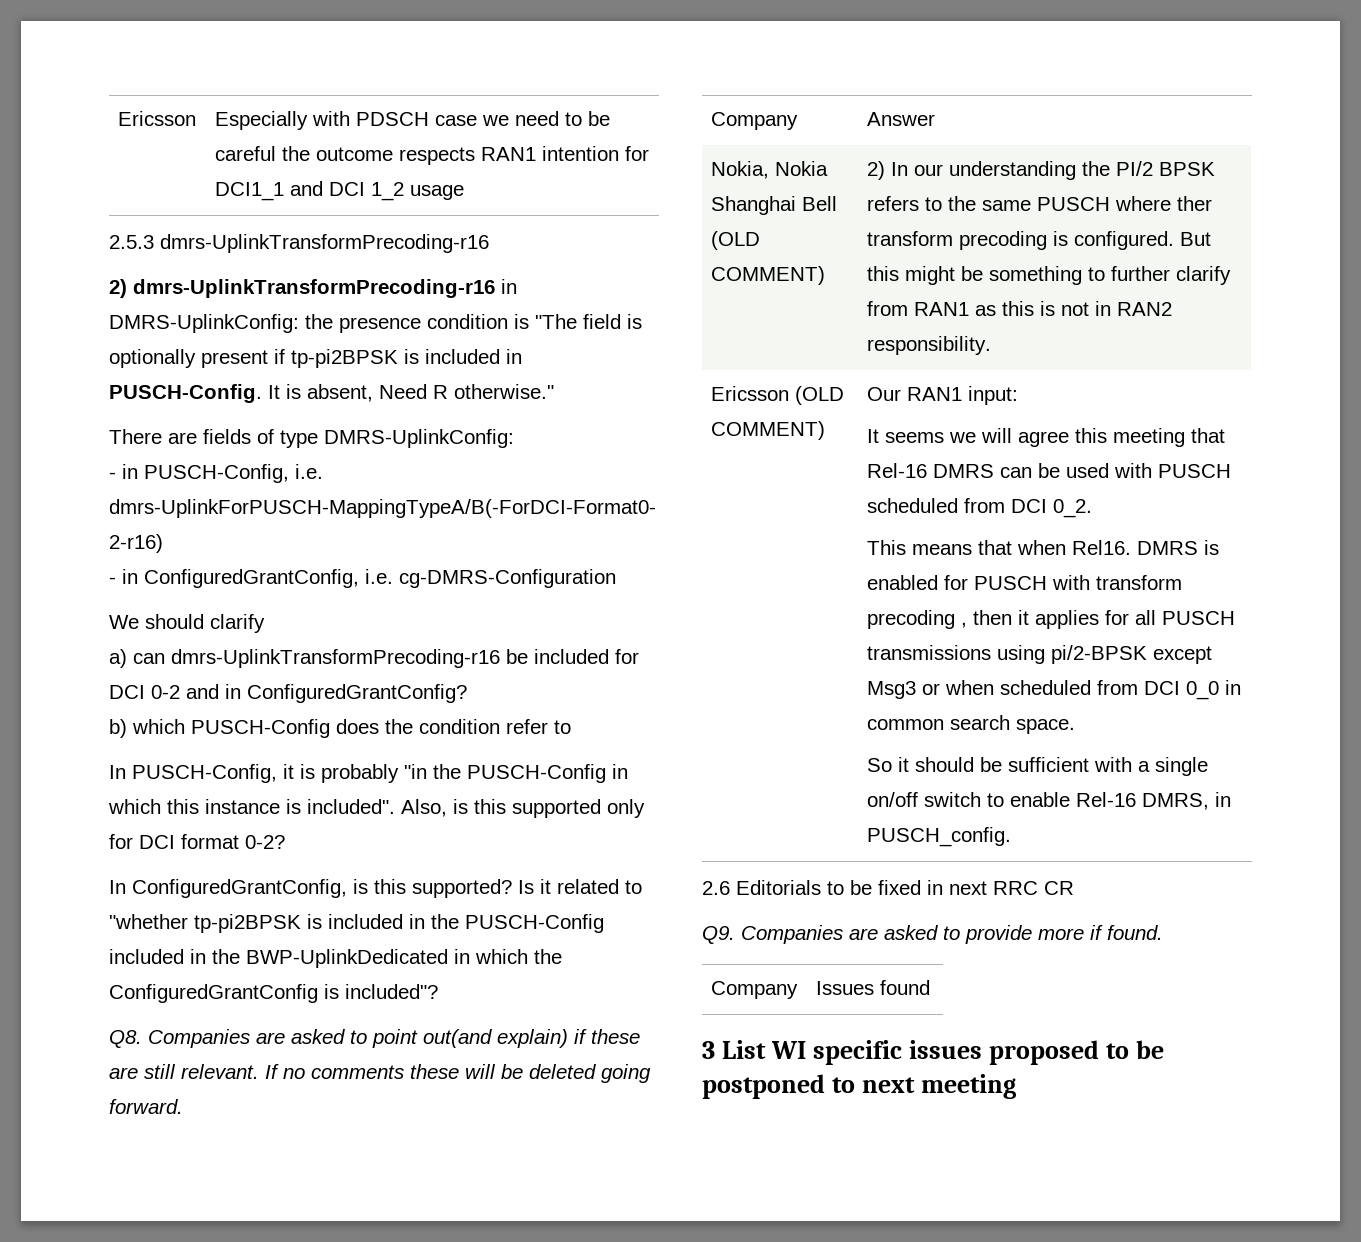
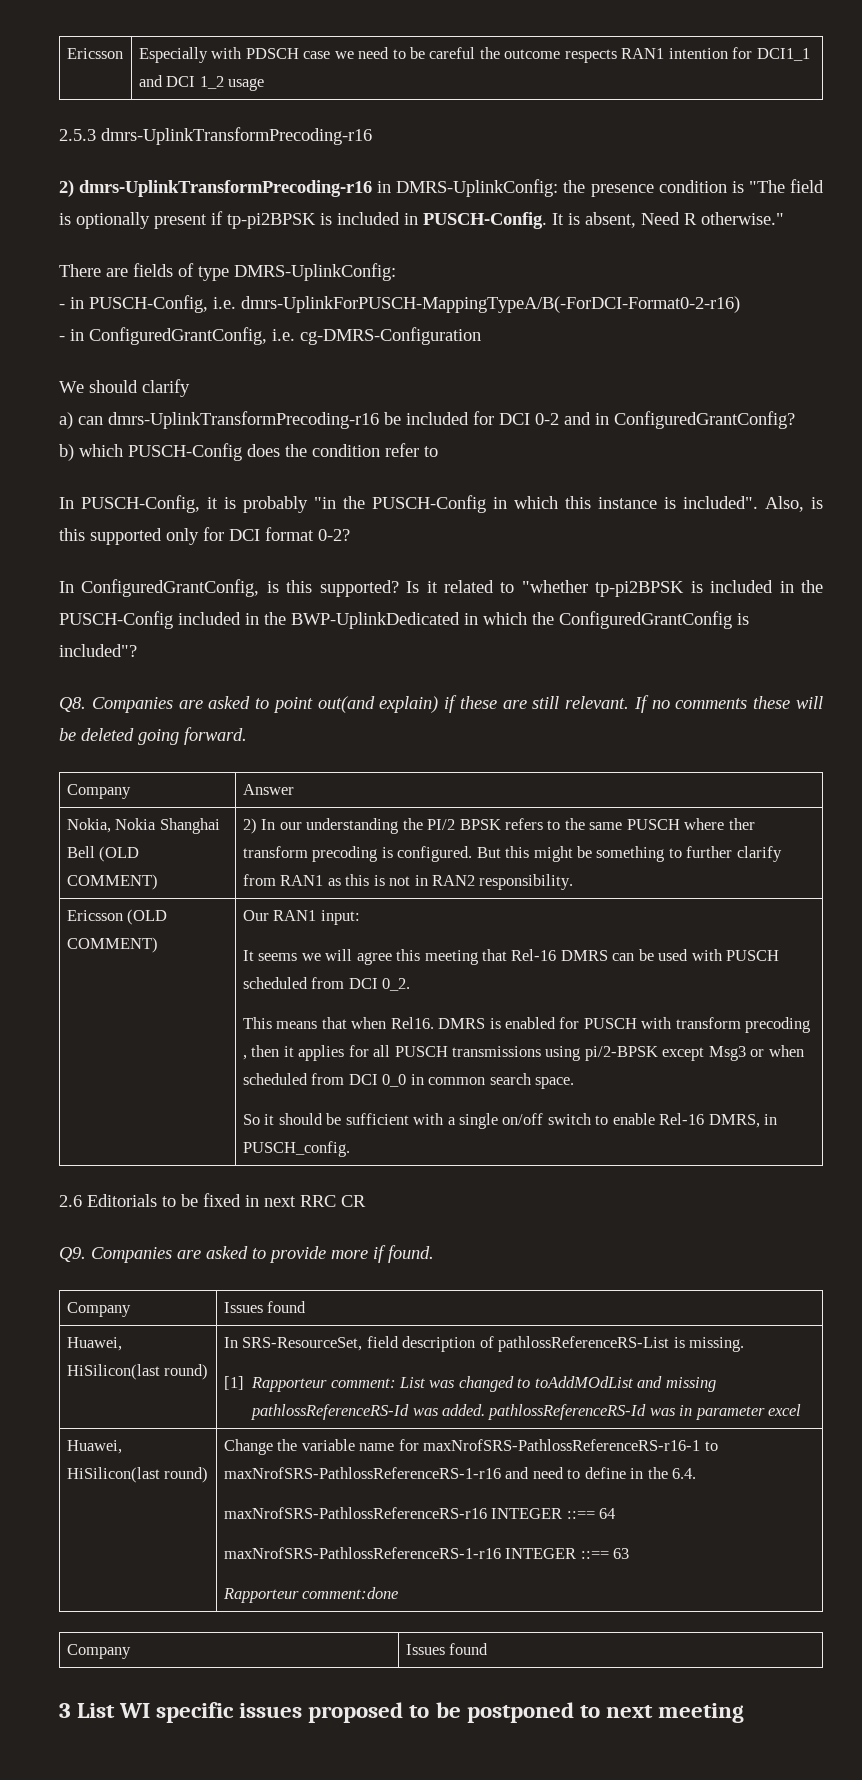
(931, 987) none -> [66,1337,122,1351] [66,1364,209,1380] [223,1336,745,1352] [223,1376,716,1392] [251,1404,802,1420] [66,1440,122,1454] [66,1467,209,1483] [223,1439,718,1455] [223,1467,697,1479] [223,1507,616,1519] [223,1547,630,1559] [222,1587,399,1603] [66,1644,131,1659] [405,1643,489,1655] // Huawei, HiSilicon(last round) | In SRS-ResourceSet, field description of pathlossReferenceRS-List is missing. // [1] Rapporteur comment: List was changed to toAddMOdList and missing pathlossReferenceRS-Id was added. pathlossReferenceRS-Id was in parameter excel // Huawei, HiSilicon(last round) | Change the variable name for maxNrofSRS-PathlossReferenceRS-r16-1 to maxNrofSRS-PathlossReferenceRS-1-r16 and need to define in the 6.4. // maxNrofSRS-PathlossReferenceRS-r16 INTEGER ::== 64 // maxNrofSRS-PathlossReferenceRS-1-r16 INTEGER ::== 63 // Rapporteur comment:done // Company | Issues found

